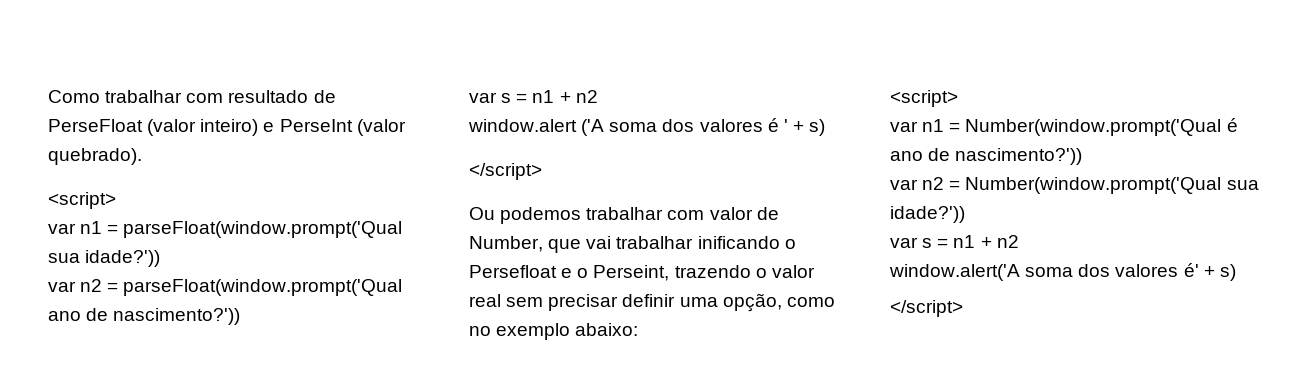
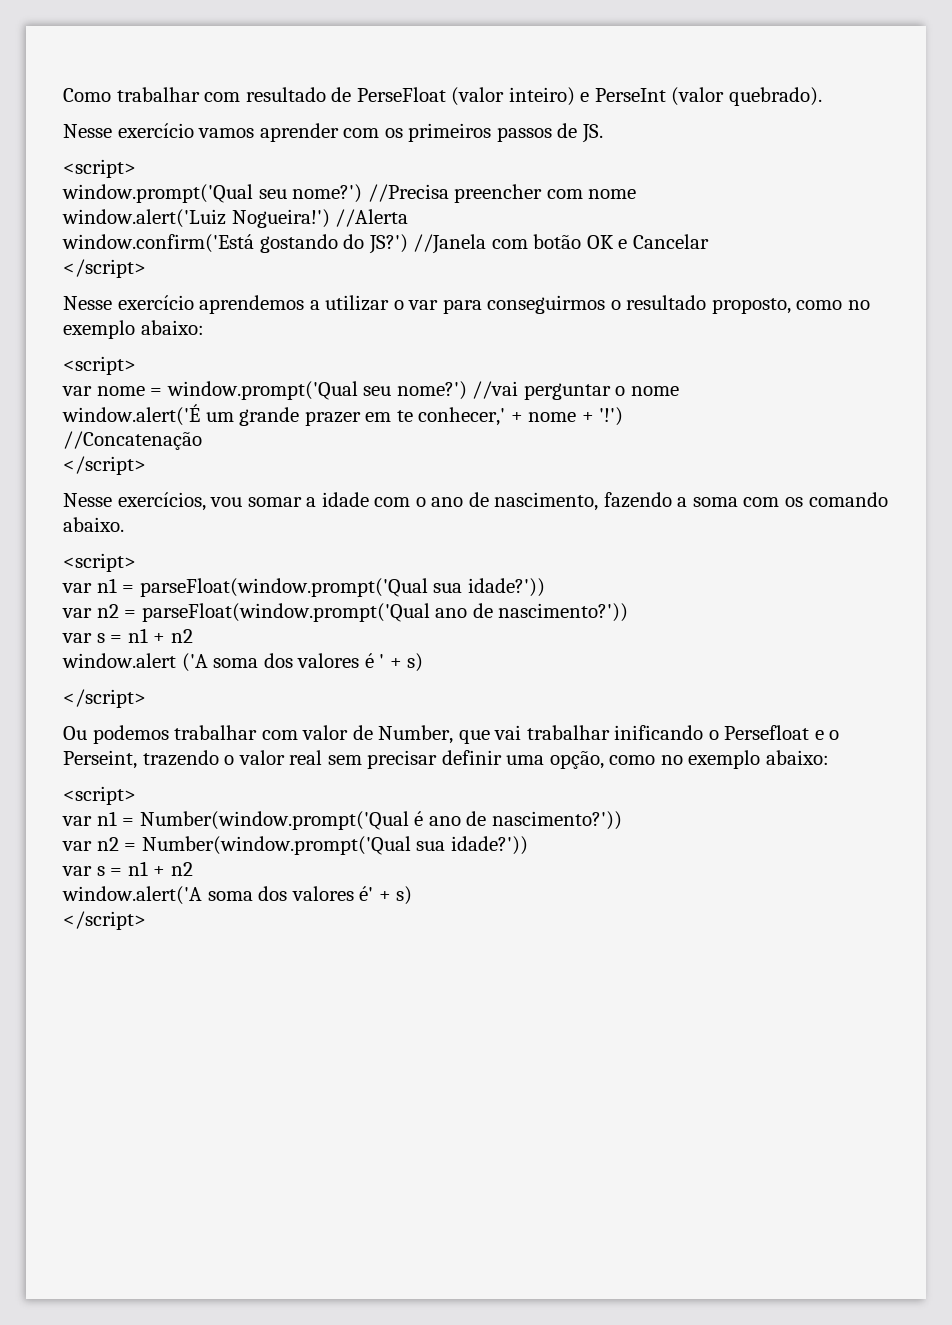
(142, 156) none -> [63,123,603,143] [63,159,136,178] [62,184,637,203] [62,209,409,228] [62,234,709,254] [63,259,146,278] [63,295,870,314] [63,320,204,339] [63,356,136,375] [62,381,679,400] [62,404,624,426] [63,431,202,450] [63,456,146,475] [63,492,888,511] [63,517,124,532] // Nesse exercício vamos aprender com os primeiros passos de JS. // <script> // window.prompt('Qual seu nome?') //Precisa preencher com nome // window.alert('Luiz Nogueira!') //Alerta // window.confirm('Está gostando do JS?') //Janela com botão OK e Cancelar // </script> // Nesse exercício aprendemos a utilizar o var para conseguirmos o resultado proposto, como no exemplo abaixo: // <script> // var nome = window.prompt('Qual seu nome?') //vai perguntar o nome // window.alert('É um grande prazer em te conhecer,' + nome + '!') // //Concatenação // </script> // Nesse exercícios, vou somar a idade com o ano de nascimento, fazendo a soma com os comando abaixo.

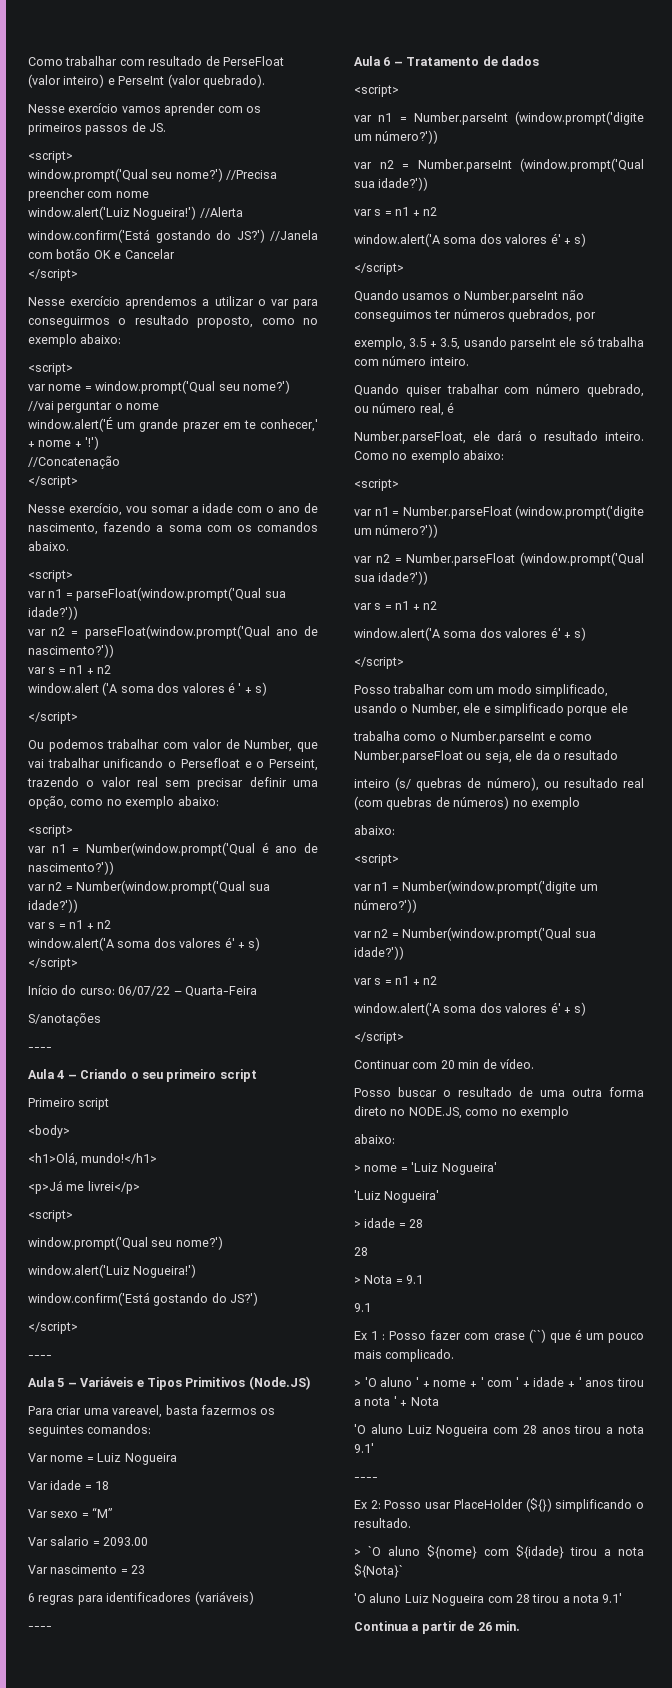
[117,492,206,511] exercícios, -> [68,503,122,516] exercício,
[808,492,888,507] comando -> [257,522,318,532] comandos
[614,725,704,740] inificando -> [103,758,164,768] unificando
(146, 920) none -> [28,985,257,997] [28,1013,101,1026] [28,1047,52,1051] [28,1069,257,1082] [28,1098,110,1110] [28,1125,70,1138] [28,1152,158,1166] [28,1180,140,1194] [28,1210,73,1222] [28,1236,223,1250] [28,1264,197,1278] [28,1292,259,1306] [28,1322,78,1334] [28,1355,52,1359] [28,1376,311,1390] [28,1405,276,1418] [28,1424,152,1437] [28,1453,177,1465] [28,1480,110,1490] [28,1507,113,1518] [28,1536,149,1546] [28,1565,146,1574] [28,1591,254,1605] [28,1626,52,1630] [354,56,539,66] [354,85,399,97] [354,111,644,125] [354,130,439,144] [354,158,644,172] [354,177,429,191] [354,207,437,216] [354,233,587,247] [354,263,404,275] [354,290,584,303] [354,309,596,322] [354,336,644,350] [354,356,469,366] [354,384,644,397] [354,402,455,416] [354,430,644,444] [354,450,505,463] [354,479,399,491] [354,505,644,519] [354,524,439,538] [354,552,644,566] [354,571,429,585] [354,601,437,610] [354,627,587,641] [354,657,404,669] [354,684,608,697] [354,703,628,716] [353,731,592,744] [354,750,619,763] [354,777,644,791] [354,796,580,810] [354,825,395,835] [354,854,399,866] [354,880,598,894] [354,899,417,913] [354,927,596,941] [354,946,404,960] [354,976,437,985] [354,1002,587,1016] [354,1032,404,1044] [354,1059,534,1069] [354,1087,644,1097] [354,1106,569,1119] [354,1134,395,1144] [354,1162,497,1175] [354,1190,440,1203] [354,1218,424,1228] [354,1247,368,1256] [354,1275,424,1284] [354,1303,371,1312] [354,1329,644,1343] [354,1349,455,1362] [354,1377,644,1387] [354,1396,439,1406] [354,1424,644,1437] [354,1443,374,1453] [354,1477,378,1481] [354,1498,644,1512] [354,1518,411,1528] [354,1545,644,1559] [354,1564,403,1578] [354,1593,623,1606] [354,1621,520,1634] // Início do curso: 06/07/22 – Quarta-Feira // S/anotações // ---- // Aula 4 – Criando o seu primeiro script // Primeiro script // <body> // <h1>Olá, mundo!</h1> // <p>Já me livrei</p> // <script> // window.prompt('Qual seu nome?') // window.alert('Luiz Nogueira!') // window.confirm('Está gostando do JS?') // </script> // ---- // Aula 5 – Variáveis e Tipos Primitivos (Node.JS) // Para criar uma vareavel, basta fazermos os seguintes comandos: // Var nome = Luiz Nogueira // Var idade = 18 // Var sexo = “M” // Var salario = 2093.00 // Var nascimento = 23 // 6 regras para identificadores (variáveis) // ---- // Aula 6 – Tratamento de dados // <script> // var n1 = Number.parseInt (window.prompt('digite um número?')) // var n2 = Number.parseInt (window.prompt('Qual sua idade?')) // var s = n1 + n2 // window.alert('A soma dos valores é' + s) // </script> // Quando usamos o Number.parseInt não conseguimos ter números quebrados, por // exemplo, 3.5 + 3.5, usando parseInt ele só trabalha com número inteiro. // Quando quiser trabalhar com número quebrado, ou número real, é // Number.parseFloat, ele dará o resultado inteiro. Como no exemplo abaixo: // <script> // var n1 = Number.parseFloat (window.prompt('digite um número?')) // var n2 = Number.parseFloat (window.prompt('Qual sua idade?')) // var s = n1 + n2 // window.alert('A soma dos valores é' + s) // </script> // Posso trabalhar com um modo simplificado, usando o Number, ele e simplificado porque ele // trabalha como o Number.parseInt e como Number.parseFloat ou seja, ele da o resultado // inteiro (s/ quebras de número), ou resultado real (com quebras de números) no exemplo // abaixo: // <script> // var n1 = Number(window.prompt('digite um número?')) // var n2 = Number(window.prompt('Qual sua idade?')) // var s = n1 + n2 // window.alert('A soma dos valores é' + s) // </script> // Continuar com 20 min de vídeo. // Posso buscar o resultado de uma outra forma direto no NODE.JS, como no exemplo // abaixo: // > nome = 'Luiz Nogueira' // 'Luiz Nogueira' // > idade = 28 // 28 // > Nota = 9.1 // 9.1 // Ex 1 : Posso fazer com crase (``) que é um pouco mais complicado. // > 'O aluno ' + nome + ' com ' + idade + ' anos tirou a nota ' + Nota // 'O aluno Luiz Nogueira com 28 anos tirou a nota 9.1' // ---- // Ex 2: Posso usar PlaceHolder (${}) simplificando o resultado. // > `O aluno ${nome} com ${idade} tirou a nota ${Nota}` // 'O aluno Luiz Nogueira com 28 tirou a nota 9.1' // Continua a partir de 26 min.

